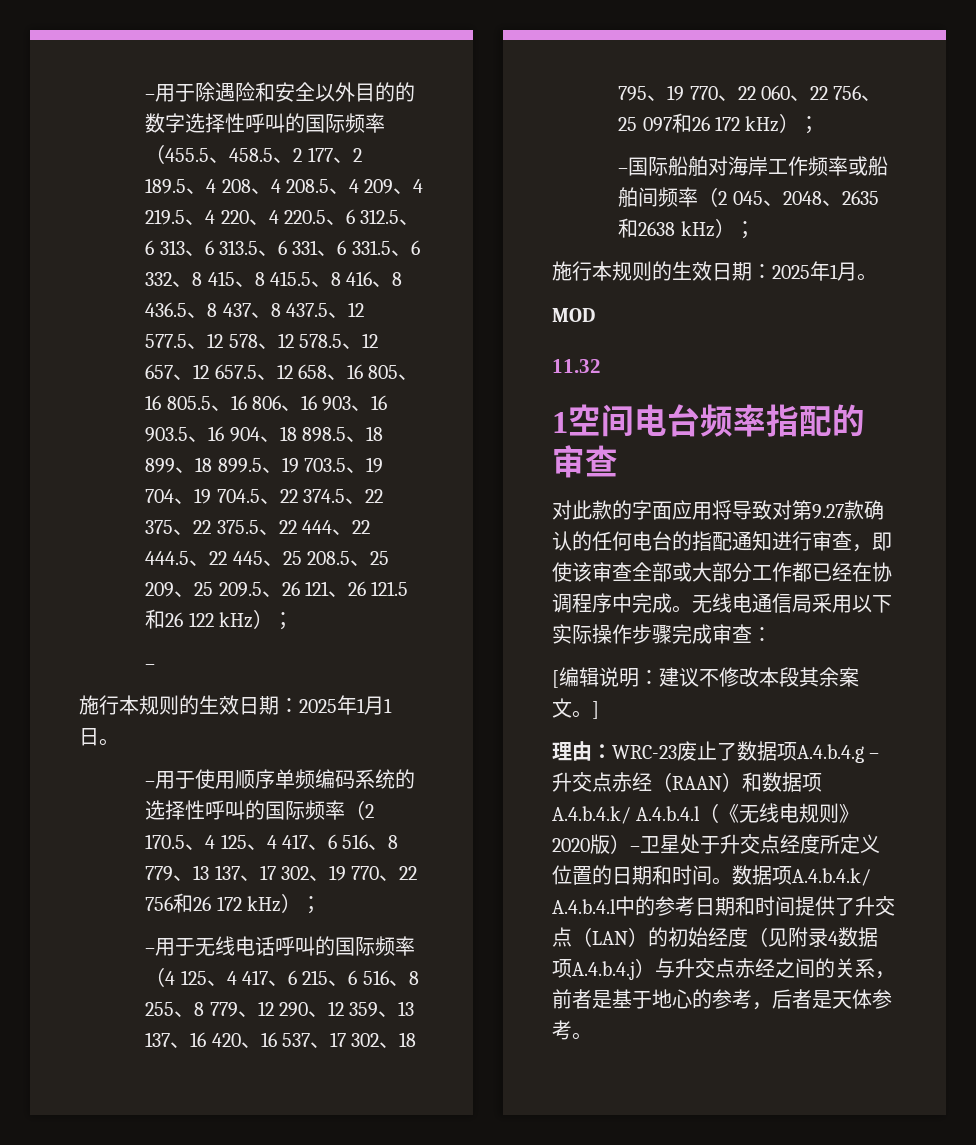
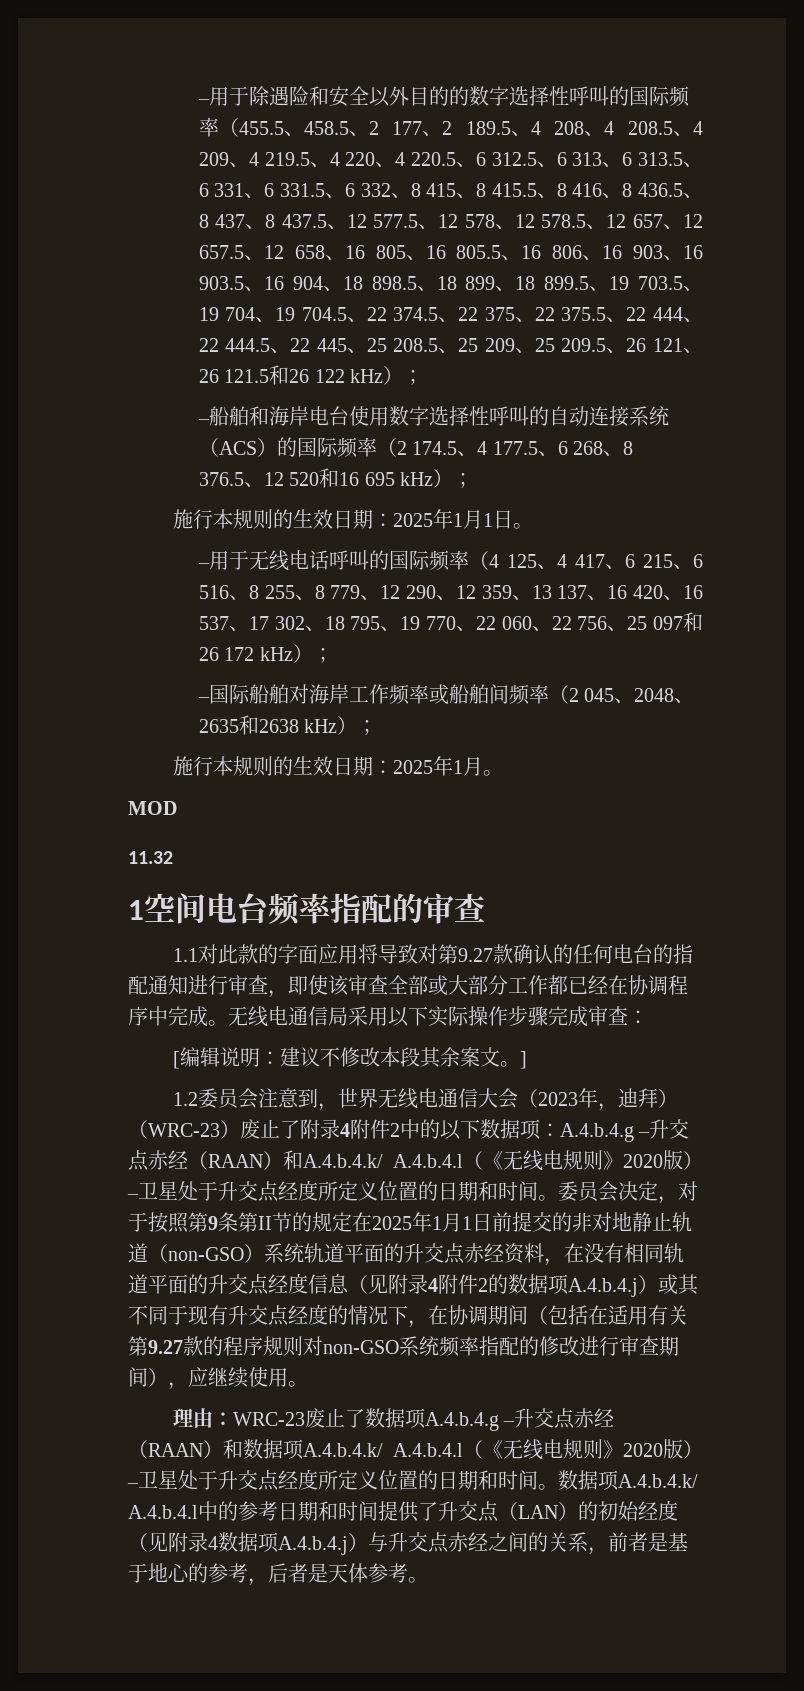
(156, 667) none -> [208,406,669,427] [198,437,634,458] [198,468,474,488] 船舶和海岸电台使用数字选择性呼叫的自动连接系统（ACS）的国际频率（2 174.5、4 177.5、6 268、8 376.5、12 520和16 695 kHz）；
[145,769,416,789] [145,800,375,820] [145,834,399,850] [145,865,418,881] [145,893,321,914] // –用于使用顺序单频编码系统的选择性呼叫的国际频率（2 170.5、4 125、4 417、6 516、8 779、13 137、17 302、19 770、22 756和26 172 kHz）； -> (533, 526) none
(618, 461) none -> [172,948,198,962] 1.1
(599, 710) none -> [172,1088,678,1111] [128,1119,690,1142] [128,1150,703,1171] [127,1180,698,1204] [128,1212,692,1233] [128,1243,684,1266] [128,1273,699,1297] [128,1304,688,1328] [128,1336,679,1357] [128,1367,308,1390] // 1.2委员会注意到，世界无线电通信大会（2023年，迪拜）（WRC-23）废止了附录4附件2中的以下数据项：A.4.b.4.g –升交点赤经（RAAN）和A.4.b.4.k/ A.4.b.4.l（《无线电规则》2020版）–卫星处于升交点经度所定义位置的日期和时间。委员会决定，对于按照第9条第II节的规定在2025年1月1日前提交的非对地静止轨道（non-GSO）系统轨道平面的升交点赤经资料，在没有相同轨道平面的升交点经度信息（见附录4附件2的数据项A.4.b.4.j）或其不同于现有升交点经度的情况下，在协调期间（包括在适用有关第9.27款的程序规则对non-GSO系统频率指配的修改进行审查期间），应继续使用。

